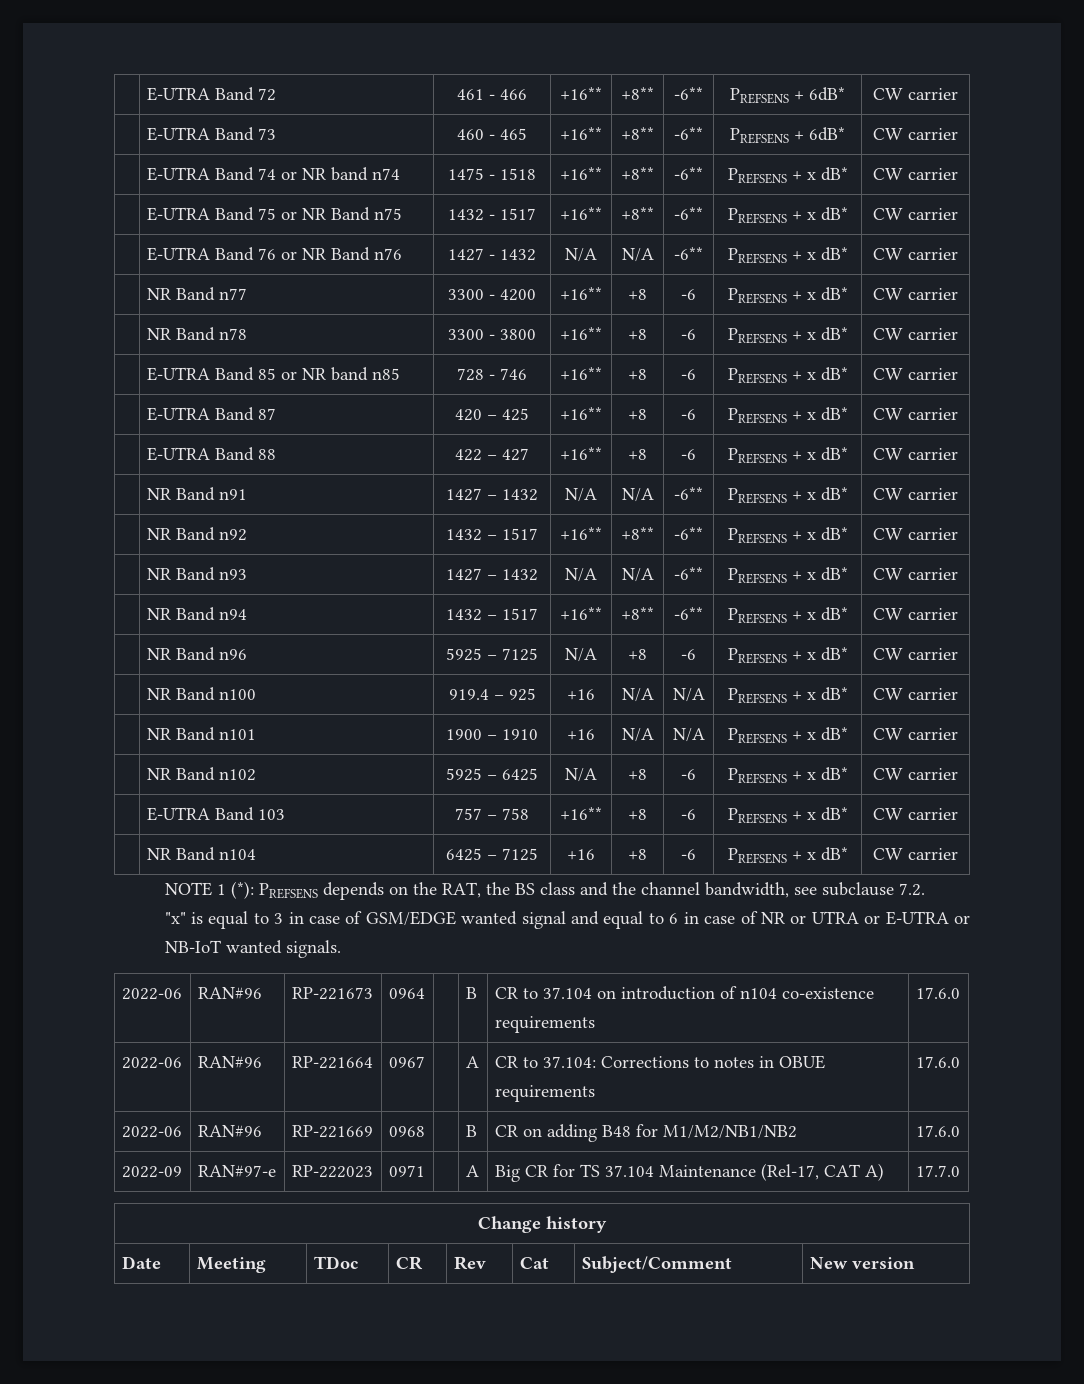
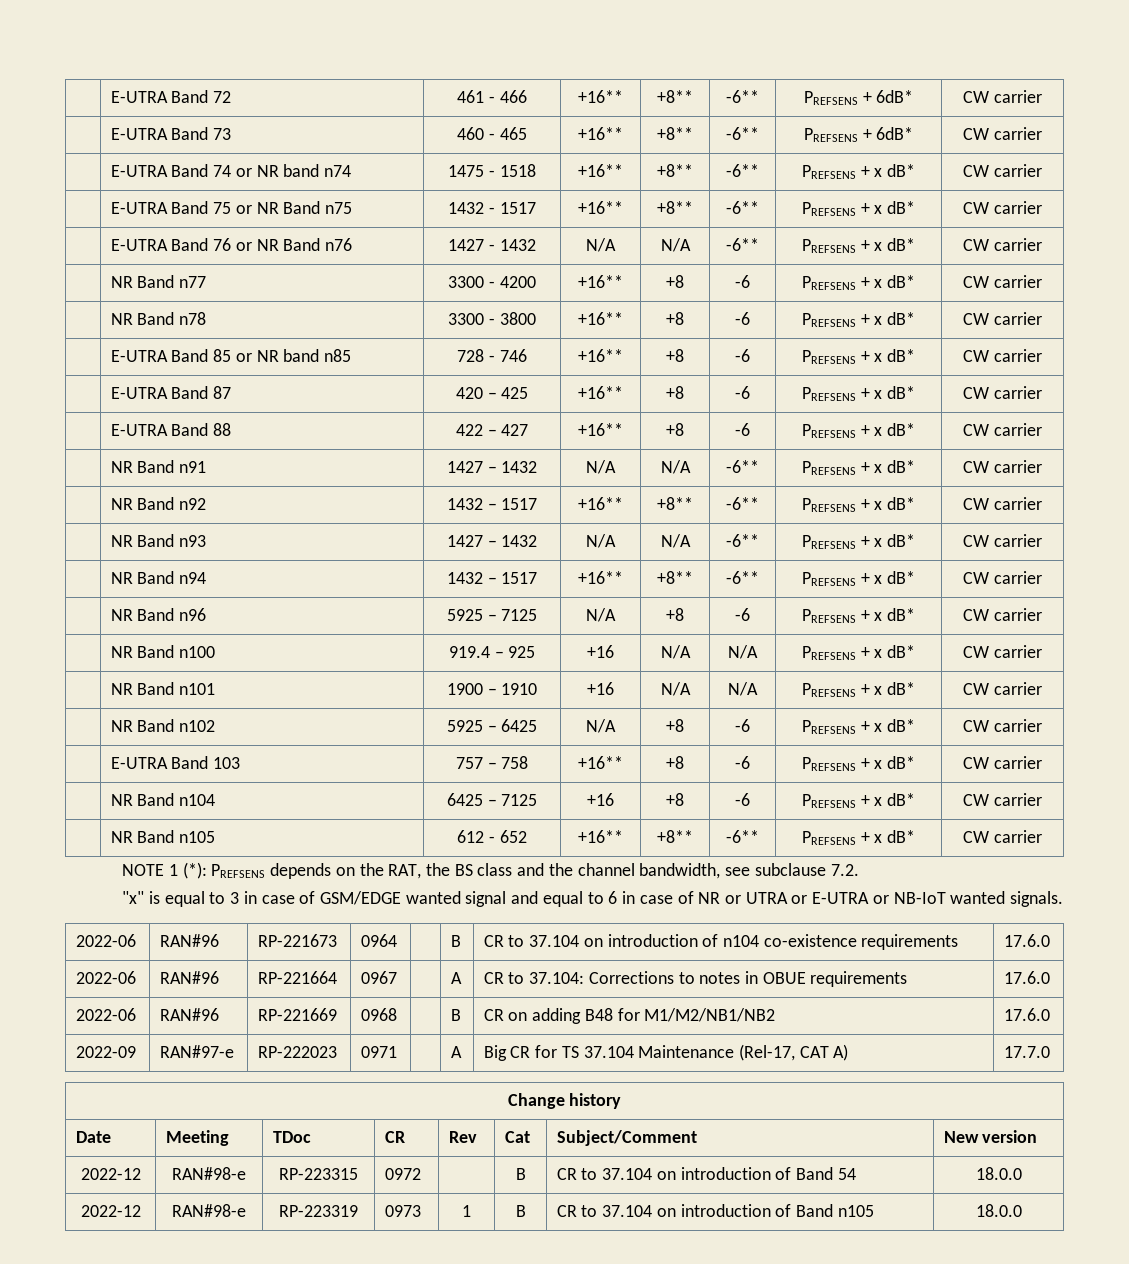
(958, 854) none -> [110,830,216,843] [457,830,527,843] [578,830,623,843] [657,830,693,843] [726,830,759,843] [801,830,916,845] [963,830,1042,843] // | NR Band n105 | 612 - 652 | +16** | +8** | -6** | PREFSENS + x dB* | CW carrier
(915, 1263) none -> [80,1168,141,1180] [172,1167,246,1180] [279,1168,358,1180] [384,1168,421,1180] [515,1168,526,1180] [556,1167,856,1180] [975,1167,1022,1180] [80,1205,141,1217] [172,1204,246,1217] [279,1205,358,1217] [384,1205,421,1217] [462,1205,471,1217] [515,1205,526,1217] [556,1204,874,1217] [975,1204,1022,1217] // 2022-12 | RAN#98-e | RP-223315 | 0972 | | B | CR to 37.104 on introduction of Band 54 | 18.0.0 // 2022-12 | RAN#98-e | RP-223319 | 0973 | 1 | B | CR to 37.104 on introduction of Band n105 | 18.0.0

